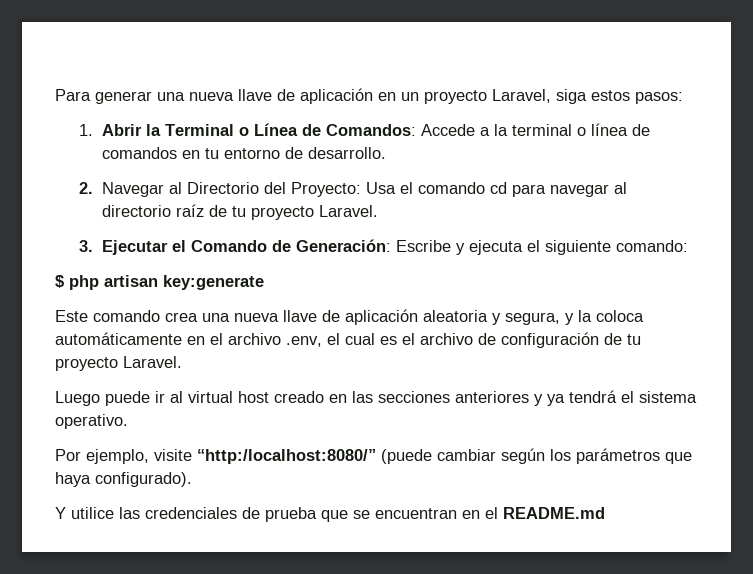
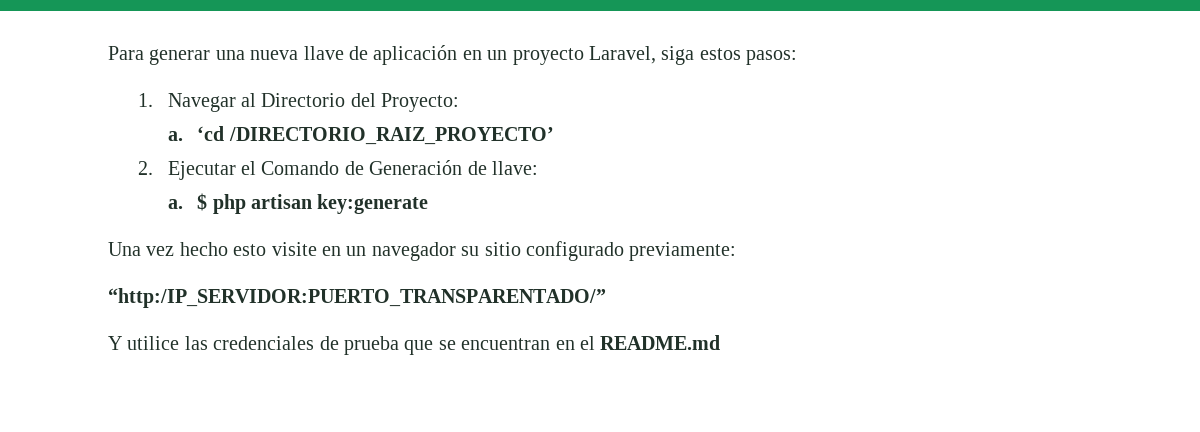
[102,123,651,136] [102,147,387,159] [78,182,93,194] Abrir la Terminal o Línea de Comandos: Accede a la terminal o línea de comandos en tu entorno de desarrollo. // 2. -> (153, 100) none
[366,182,628,197] [102,204,379,220] [78,239,689,255] [55,275,264,290] [55,309,644,325] [55,332,641,348] [55,356,182,371] [55,390,697,406] [55,414,128,429] [55,448,692,464] [55,472,192,487] Usa el comando cd para navegar al directorio raíz de tu proyecto Laravel. // 3. Ejecutar el Comando de Generación: Escribe y ejecuta el siguiente comando: // $ php artisan key:generate // Este comando crea una nueva llave de aplicación aleatoria y segura, y la coloca automáticamente en el archivo .env, el cual es el archivo de configuración de tu proyecto Laravel. // Luego puede ir al virtual host creado en las secciones anteriores y ya tendrá el sistema operativo. // Por ejemplo, visite “http:/localhost:8080/” (puede cambiar según los parámetros que haya configurado). -> [167,126,554,145] [137,160,538,180] [167,193,429,214] [108,241,737,261] [108,288,606,308] // a. ‘cd /DIRECTORIO_RAIZ_PROYECTO’ // 2. Ejecutar el Comando de Generación de llave: // a. $ php artisan key:generate // Una vez hecho esto visite en un navegador su sitio configurado previamente: // “http:/IP_SERVIDOR:PUERTO_TRANSPARENTADO/”

